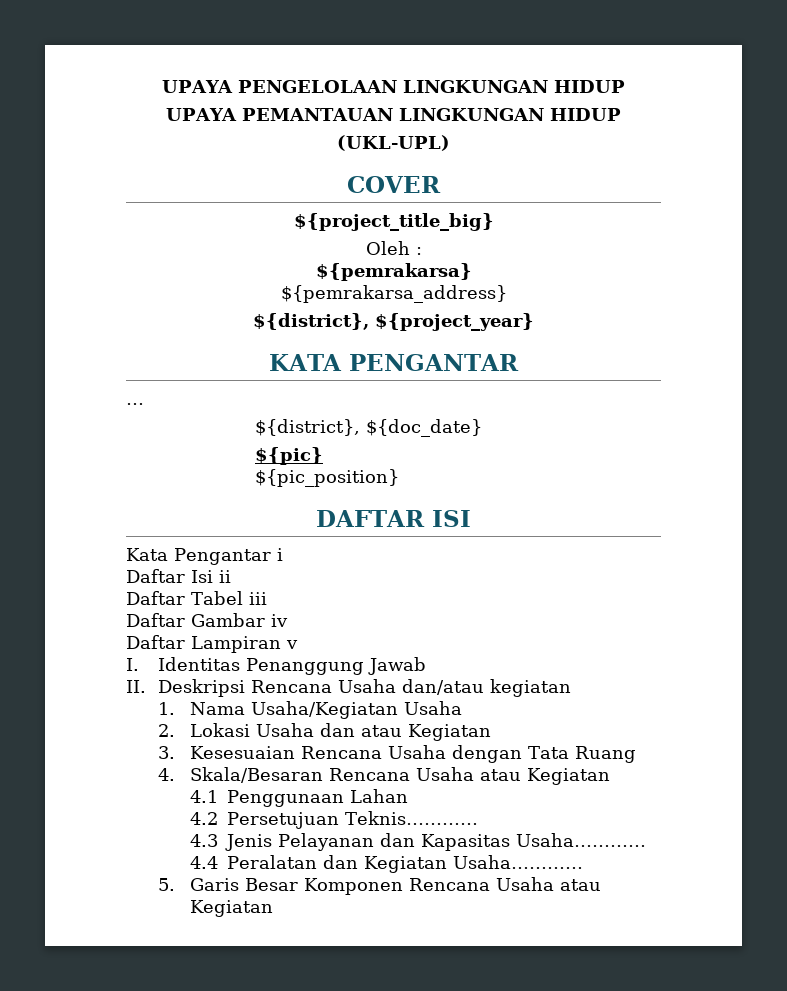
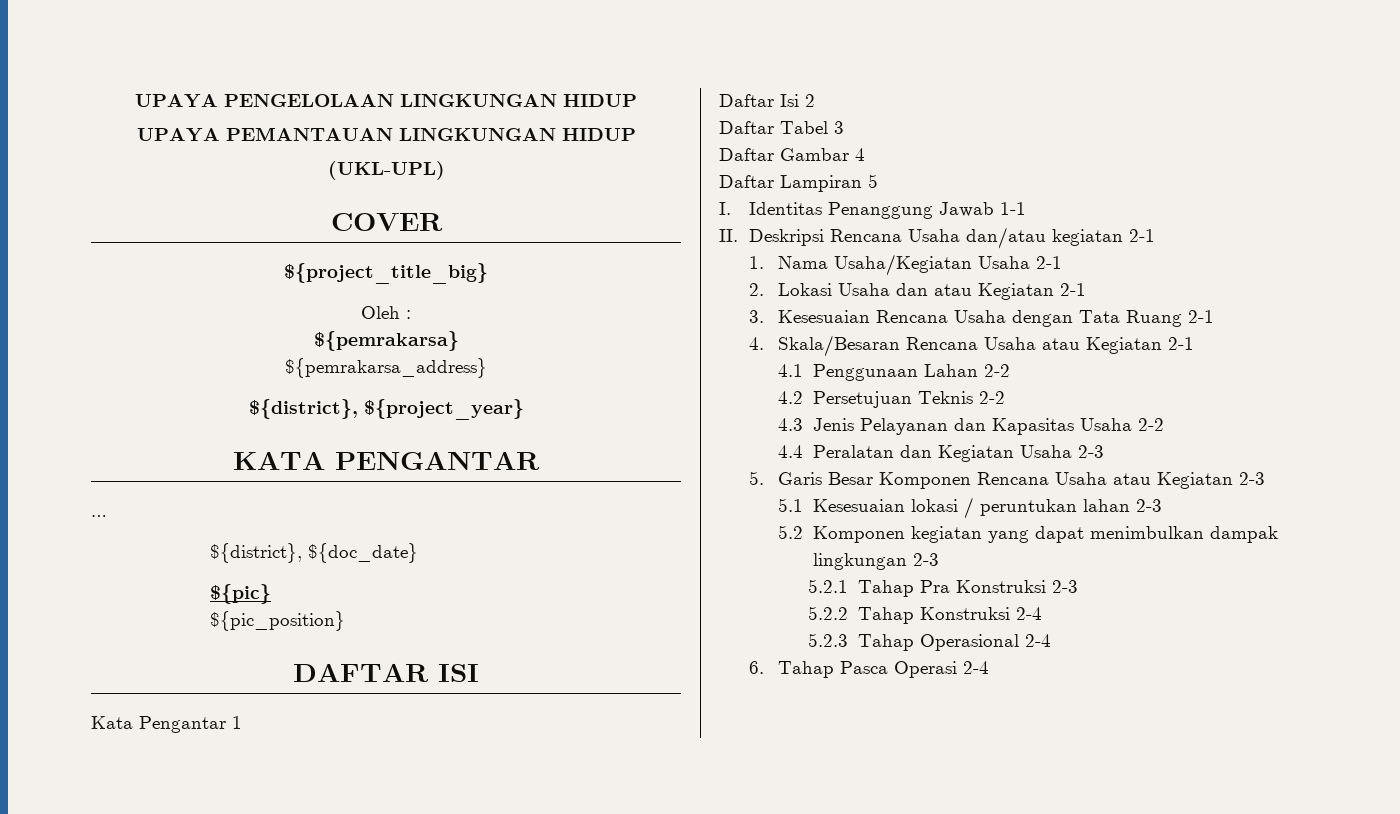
[276,548,283,561] i -> [232,716,242,729] 1
[219,570,231,583] ii -> [805,94,815,107] 2
[248,592,267,605] iii -> [834,121,844,134] 3
[271,614,288,627] iv -> [855,148,865,161] 4
[286,640,298,649] v -> [868,174,878,188] 5
(427, 666) none -> [999,202,1026,215] 1-1
(572, 688) none -> [1128,229,1155,242] 2-1
(463, 708) none -> [1036,256,1063,269] 2-1
(492, 732) none -> [1060,283,1087,296] 2-1
(637, 754) none -> [1188,310,1215,323] 2-1
(611, 776) none -> [1168,337,1195,350] 2-1
(409, 796) none -> [983,364,1010,377] 2-2
[345,811,479,825] Teknis………… -> [917,391,1005,404] Teknis 2-2
[516,833,647,847] Usaha………… -> [1079,418,1164,431] Usaha 2-2
[453,855,584,869] Usaha………… -> [1019,445,1104,458] Usaha 2-3
(274, 908) none -> [1239,472,1266,485] [778,497,1162,519] [778,525,1278,543] [812,553,939,570] [808,579,1078,597] [808,606,1042,624] [808,633,1051,651] [748,661,990,678] 2-3 // 5.1 Kesesuaian lokasi / peruntukan lahan 2-3 // 5.2 Komponen kegiatan yang dapat menimbulkan dampak lingkungan 2-3 // 5.2.1 Tahap Pra Konstruksi 2-3 // 5.2.2 Tahap Konstruksi 2-4 // 5.2.3 Tahap Operasional 2-4 // 6. Tahap Pasca Operasi 2-4

